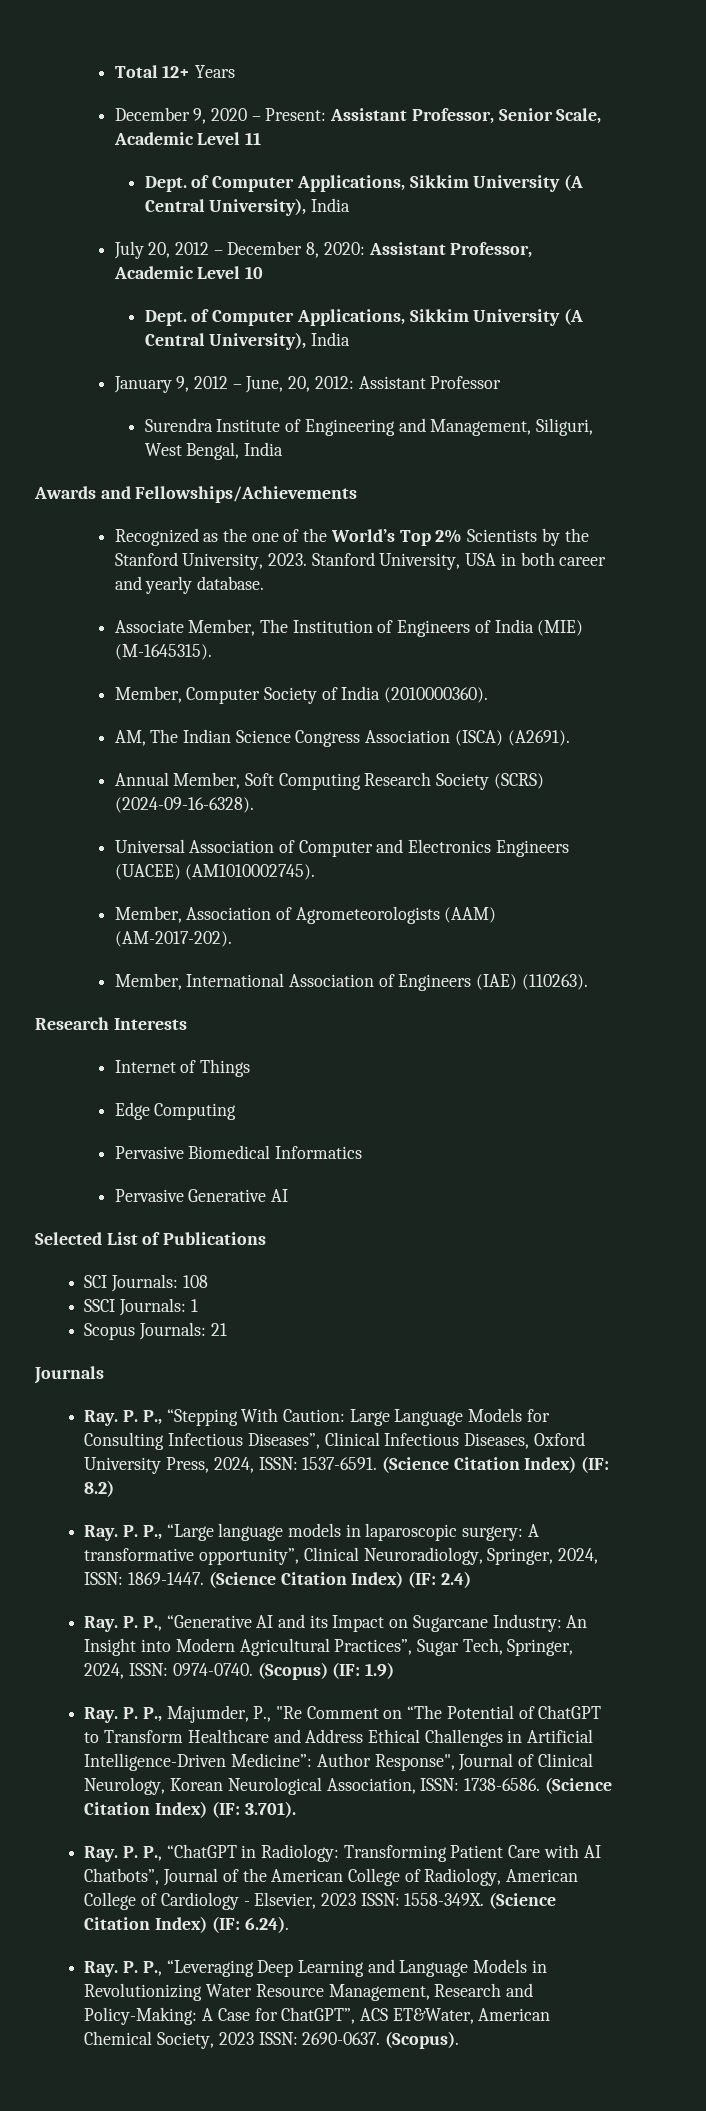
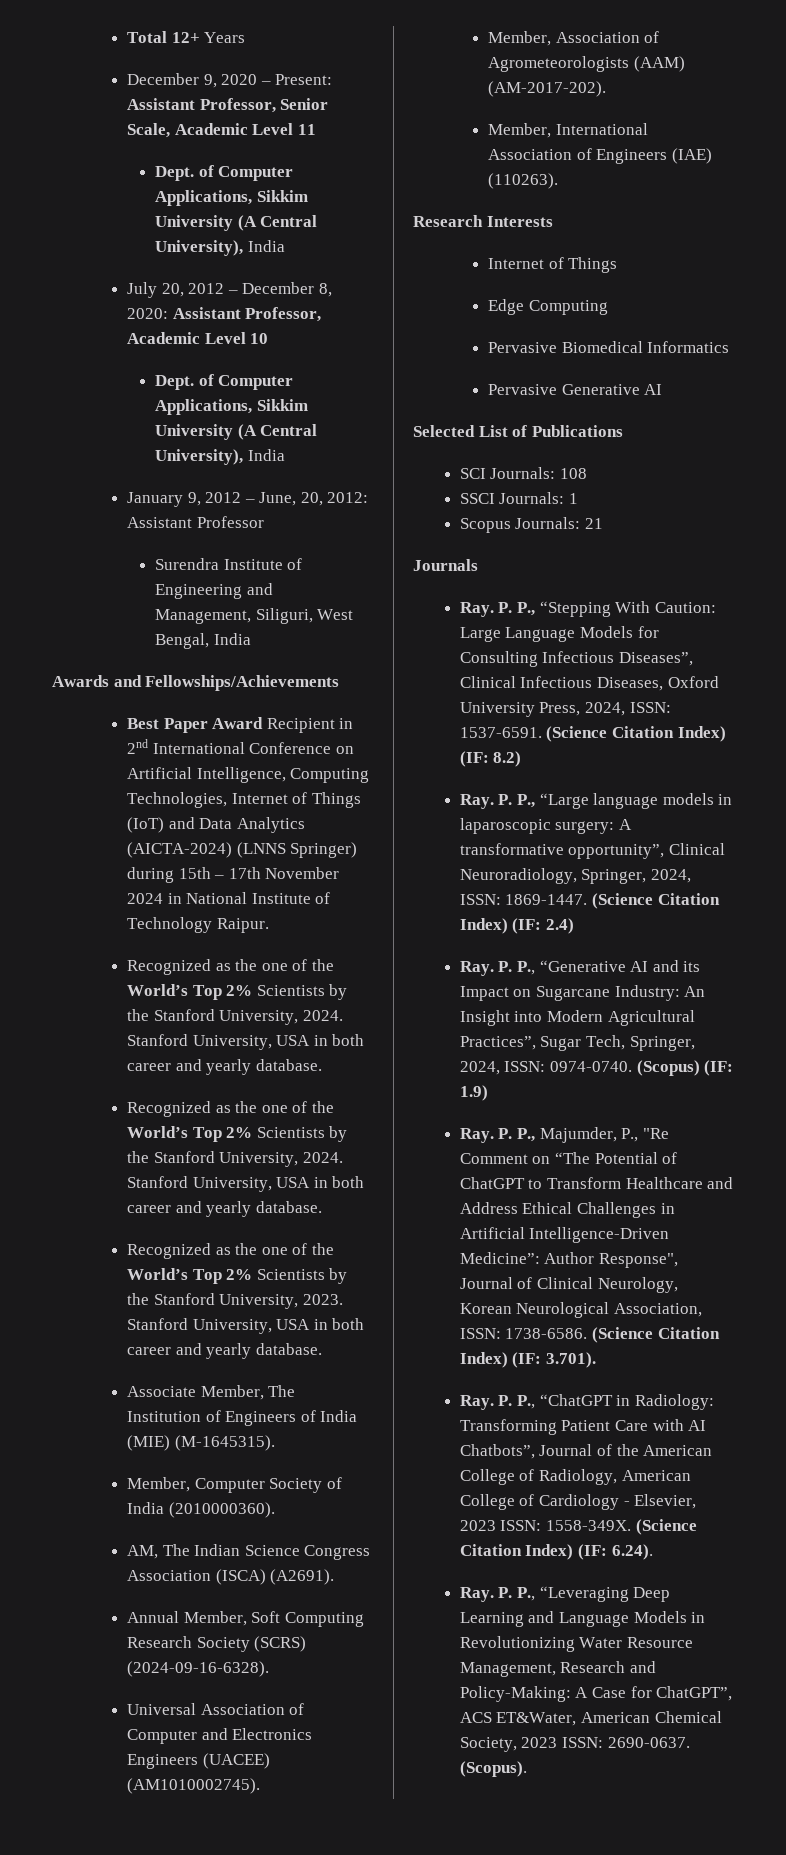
(358, 494) none -> [126,717,354,733] [126,739,354,754] [126,767,370,783] [126,792,361,808] [126,817,305,833] [126,842,358,858] [126,867,340,883] [126,892,331,904] [126,917,269,933] [126,959,334,975] [126,984,348,1000] [126,1009,343,1025] [126,1034,365,1050] [126,1059,322,1075] [126,1101,334,1117] [126,1126,348,1142] [126,1151,343,1167] [126,1176,365,1192] [126,1201,322,1217] // Best Paper Award Recipient in 2nd International Conference on Artificial Intelligence, Computing Technologies, Internet of Things (IoT) and Data Analytics (AICTA-2024) (LNNS Springer) during 15th – 17th November 2024 in National Institute of Technology Raipur. // Recognized as the one of the World’s Top 2% Scientists by the Stanford University, 2024. Stanford University, USA in both career and yearly database. // Recognized as the one of the World’s Top 2% Scientists by the Stanford University, 2024. Stanford University, USA in both career and yearly database.

